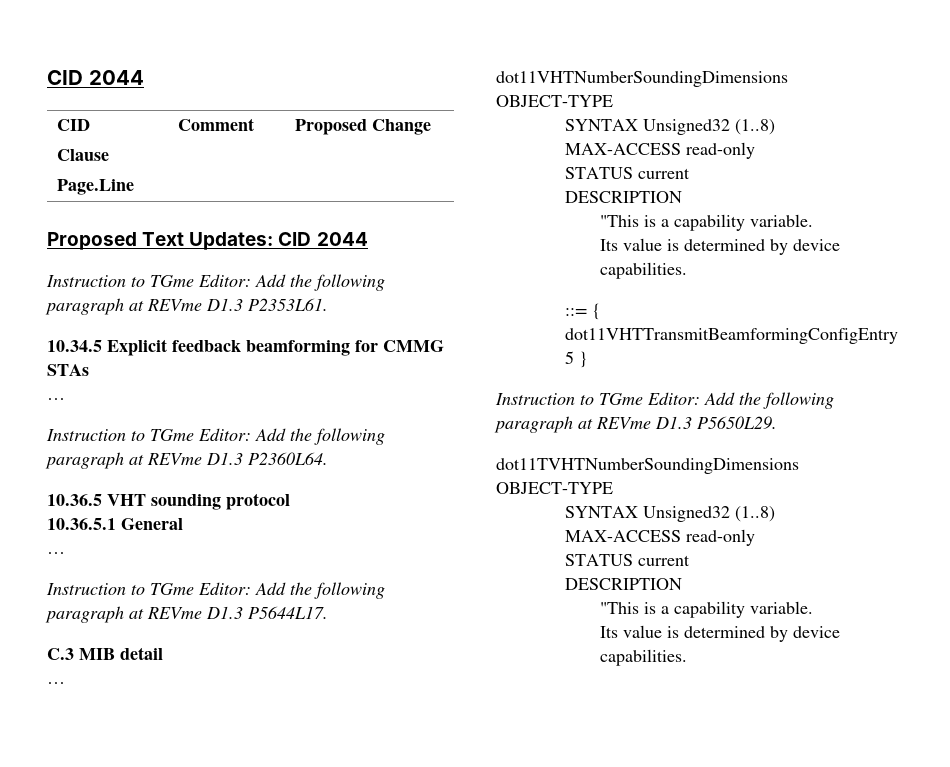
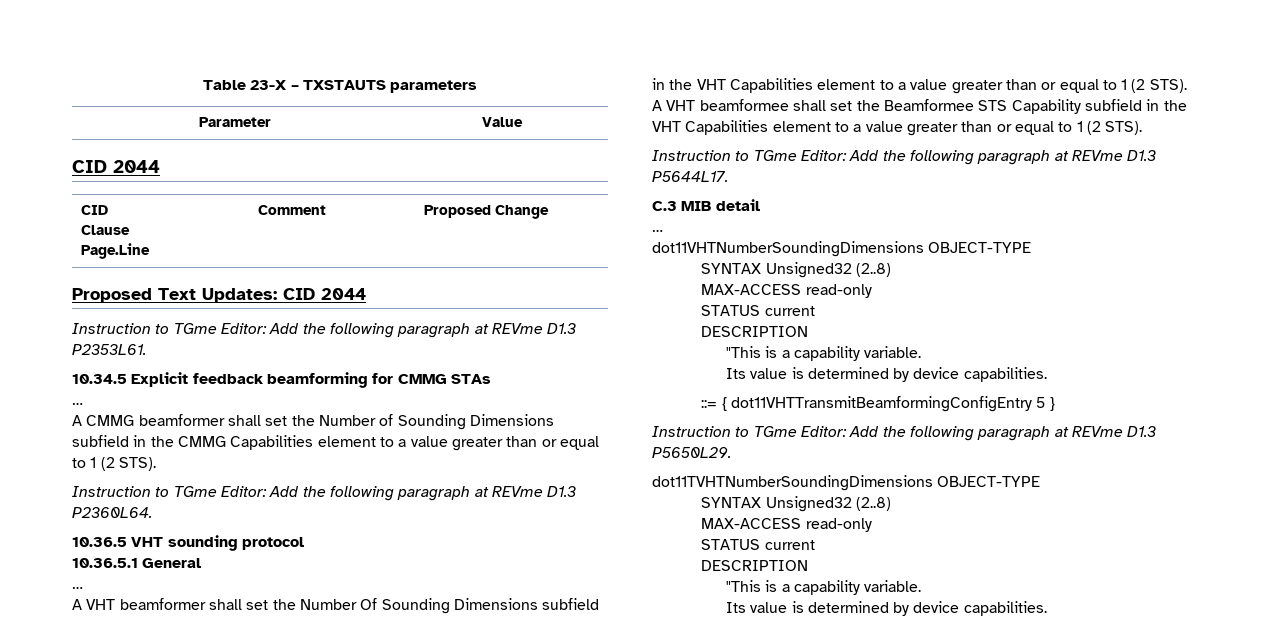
(47, 77) none -> [202,80,478,93] [198,117,271,127] [482,117,523,127] Table 23-X – TXSTAUTS parameters // Parameter | Value //
(65, 399) none -> [72,414,554,430] [72,435,599,451] [72,457,156,471] // A CMMG beamformer shall set the Number of Sounding Dimensions subfield in the CMMG Capabilities element to a value greater than or equal to 1 (2 STS).
(65, 553) none -> [72,598,600,614] [652,78,1187,94] [652,99,1187,114] [652,120,1143,136] // A VHT beamformer shall set the Number Of Sounding Dimensions subfield in the VHT Capabilities element to a value greater than or equal to 1 (2 STS). A VHT beamformee shall set the Beamformee STS Capability subfield in the VHT Capabilities element to a value greater than or equal to 1 (2 STS).
[735,119,776,135] (1..8) -> [855,263,891,277] (2..8)
[735,506,776,522] (1..8) -> [855,497,891,511] (2..8)

